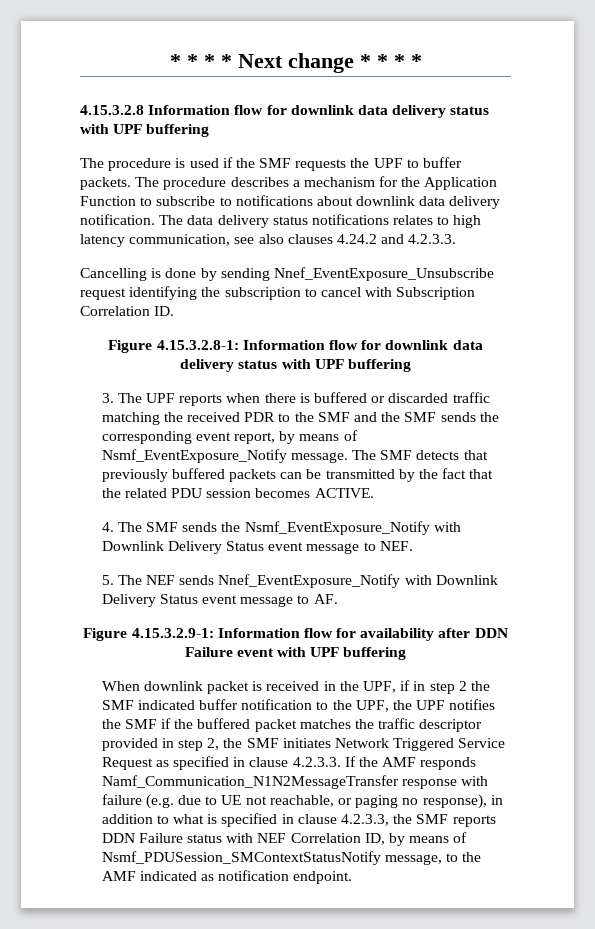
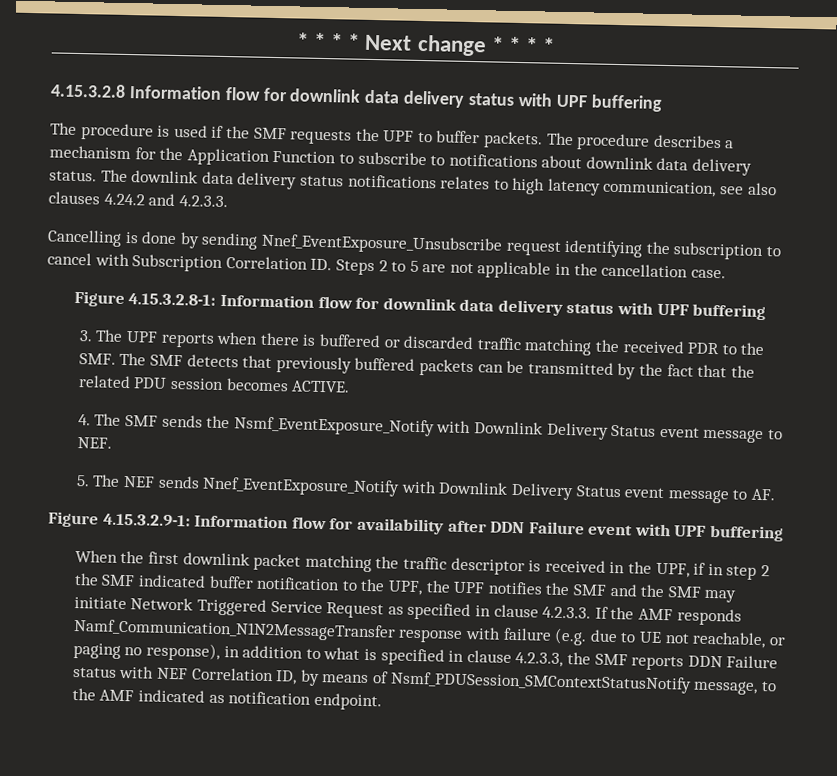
[80,214,184,225] notification. The -> [49,169,199,184] status. The downlink
(175, 311) none -> [335,259,726,279] Steps 2 to 5 are not applicable in the cancellation case.
[317,412,499,422] [101,430,358,444] [101,449,348,463] SMF and the SMF sends the corresponding event report, by means of Nsmf_EventExposure_Notify message. -> [78,353,116,365] SMF.
[143,681,250,694] downlink packet -> [120,550,525,576] the first downlink packet matching the traffic descriptor
[161,718,483,732] [101,738,331,751] if the buffered packet matches the traffic descriptor provided in step 2, the SMF initiates -> [609,583,737,603] [73,597,127,610] and the SMF may initiate

